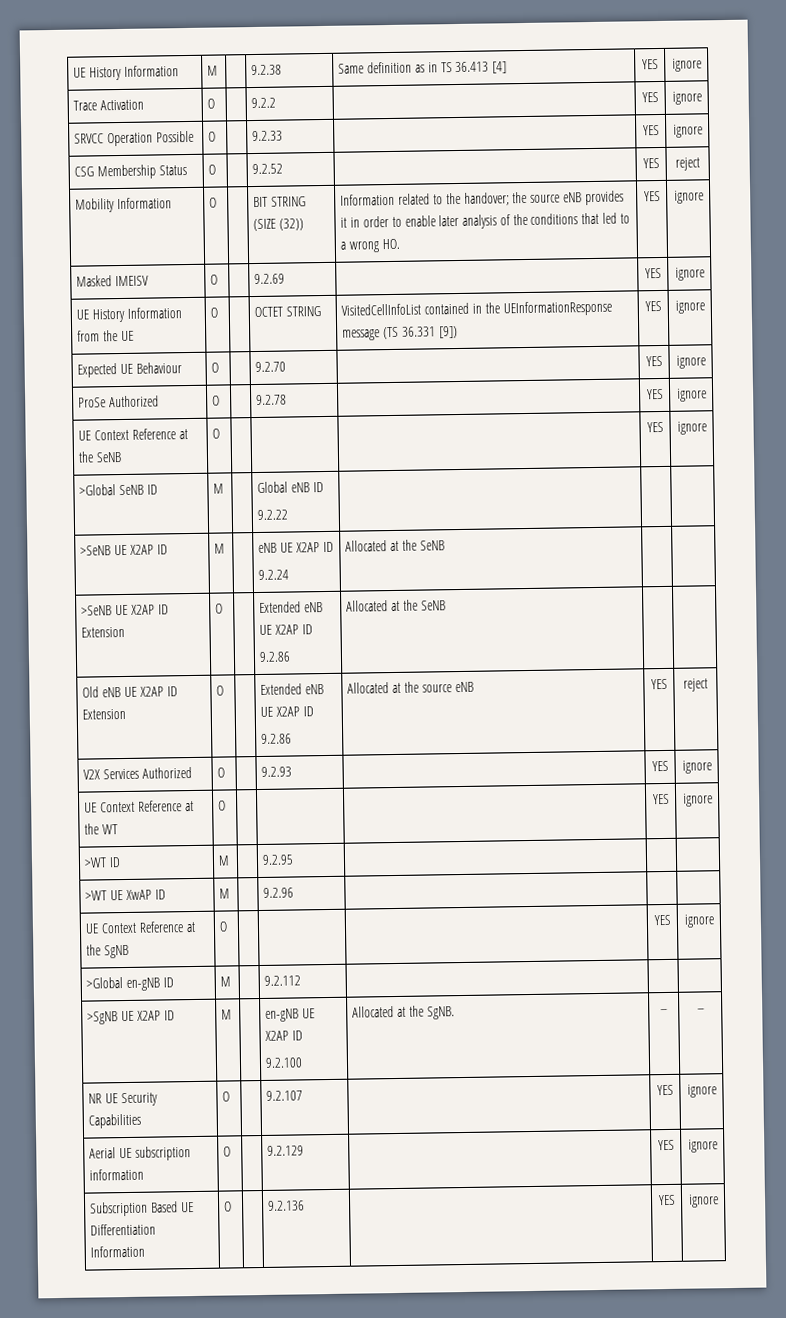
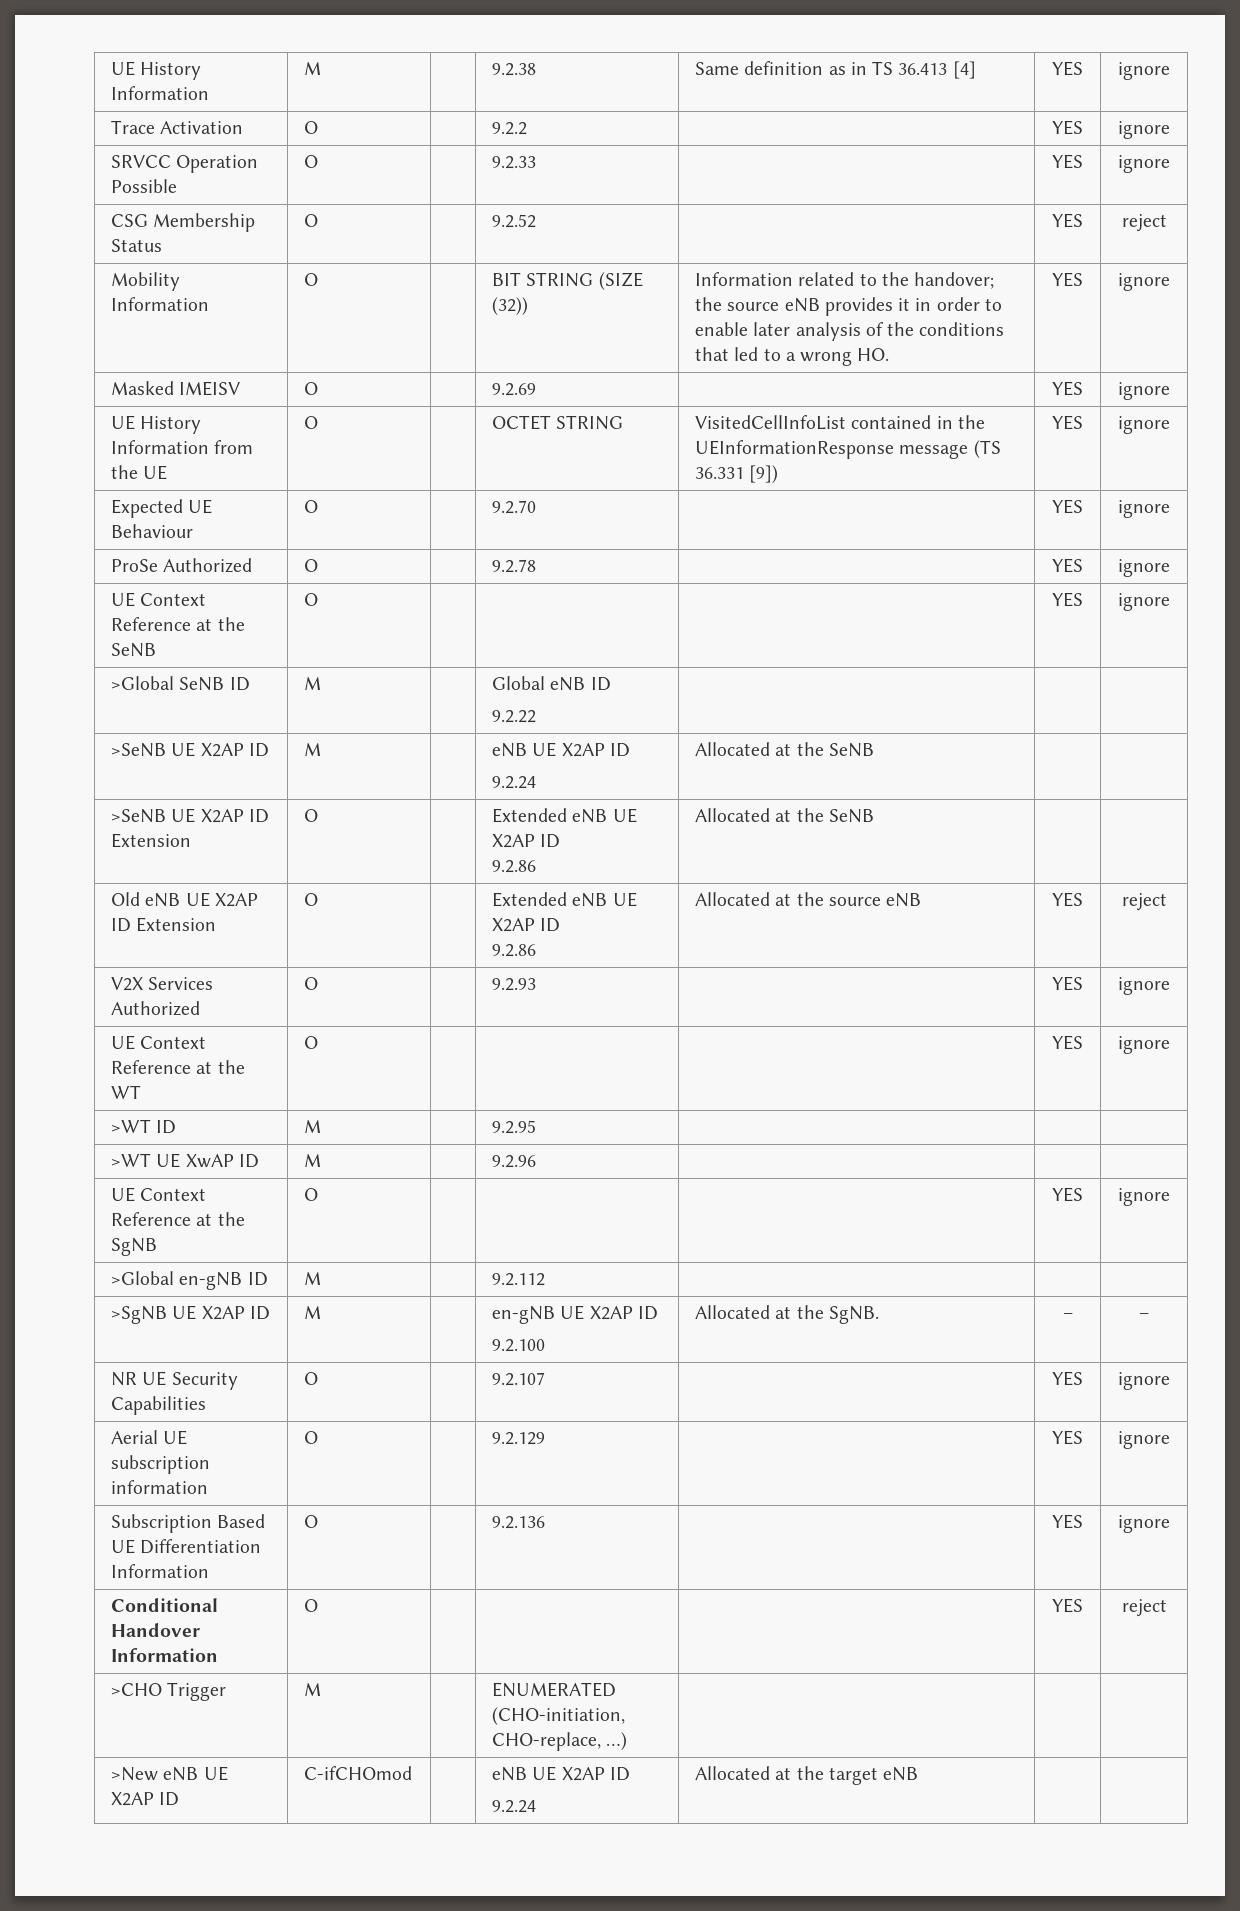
(719, 1201) none -> [110,1598,218,1612] [110,1623,200,1637] [110,1648,218,1662] [303,1599,318,1612] [1052,1598,1083,1613] [1121,1599,1167,1617] [110,1682,227,1701] [303,1683,321,1696] [491,1682,616,1697] [491,1707,625,1725] [491,1732,628,1751] [110,1766,228,1781] [110,1792,180,1806] [303,1766,412,1780] [491,1766,630,1781] [491,1800,536,1813] [694,1766,919,1785] // Conditional Handover Information | O | | | | YES | reject // >CHO Trigger | M | | ENUMERATED (CHO-initiation, CHO-replace, …) | | | // >New eNB UE X2AP ID | C-ifCHOmod | | eNB UE X2AP ID // 9.2.24 | Allocated at the target eNB | |

